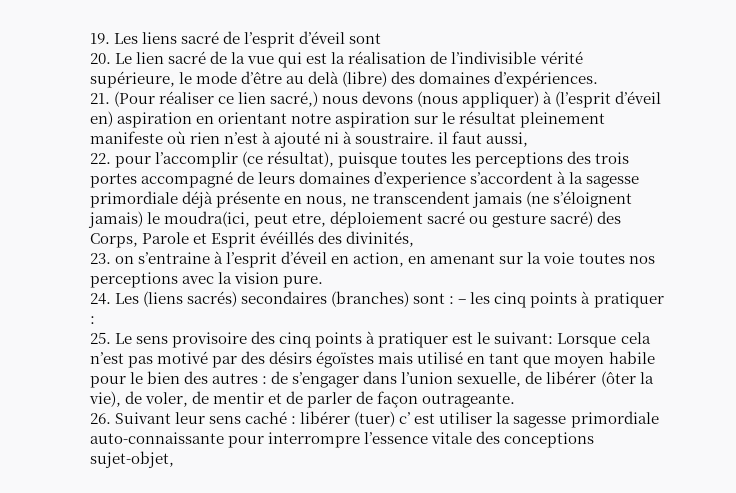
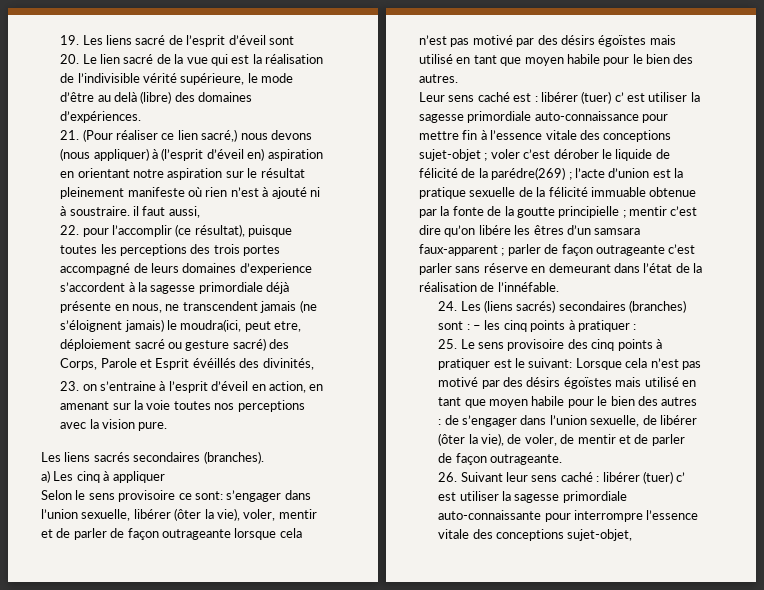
(324, 282) none -> [41,451,264,464] [41,470,165,483] [41,490,311,502] [41,508,317,521] [41,528,302,540] [419,35,676,47] [419,54,694,66] [419,74,458,83] [419,91,700,104] [419,111,669,123] [419,130,672,142] [419,149,670,161] [419,167,683,180] [419,187,697,199] [419,206,698,218] [419,225,641,237] [419,244,696,256] [419,263,702,275] [419,282,559,292] // Les liens sacrés secondaires (branches). // a) Les cinq à appliquer // Selon le sens provisoire ce sont: s’engager dans l’union sexuelle, libérer (ôter la vie), voler, mentir et de parler de façon outrageante lorsque cela n’est pas motivé par des désirs égoïstes mais utilisé en tant que moyen habile pour le bien des autres. // Leur sens caché est : libérer (tuer) c’ est utiliser la sagesse primordiale auto-connaissance pour mettre fin à l’essence vitale des conceptions sujet-objet ; voler c’est dérober le liquide de félicité de la parédre(269) ; l’acte d’union est la pratique sexuelle de la félicité immuable obtenue par la fonte de la goutte principielle ; mentir c’est dire qu’on libére les êtres d’un samsara faux-apparent ; parler de façon outrageante c’est parler sans réserve en demeurant dans l’état de la réalisation de l’innéfable.

